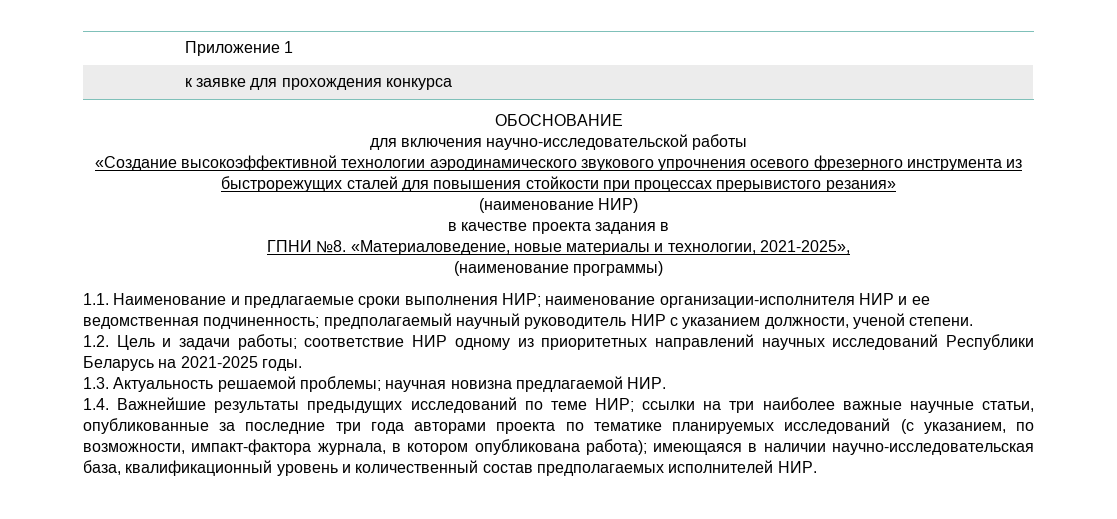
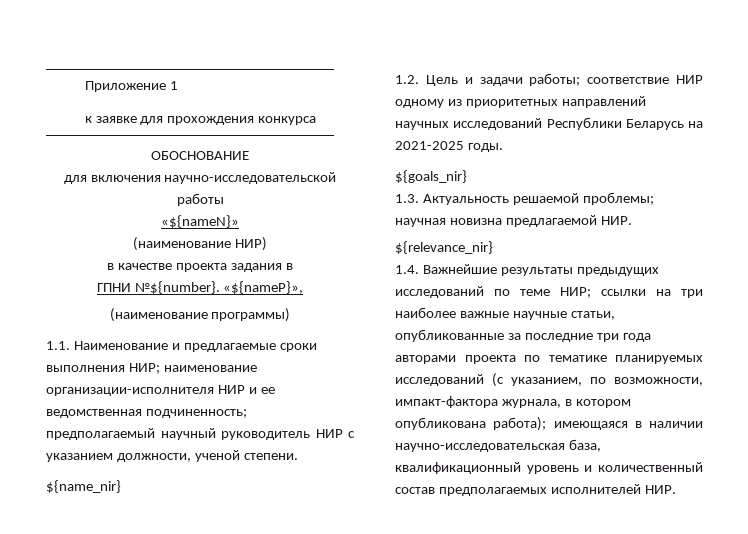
[94,155,1023,171] [221,176,896,192] «Создание высокоэффективной технологии аэродинамического звукового упрочнения осевого фрезерного инструмента из быстрорежущих сталей для повышения стойкости при процессах прерывистого резания» -> [161,215,239,228] «${nameN}»
[316,240,851,255] №8. «Материаловедение, новые материалы и технологии, 2021-2025», -> [134,281,304,294] №${number}. «${nameP}»,
(974, 321) none -> [46,480,121,493] // ${name_nir}
(302, 365) none -> [395,170,467,183] // ${goals_nir}
(667, 383) none -> [395,241,493,254] // ${relevance_nir}

